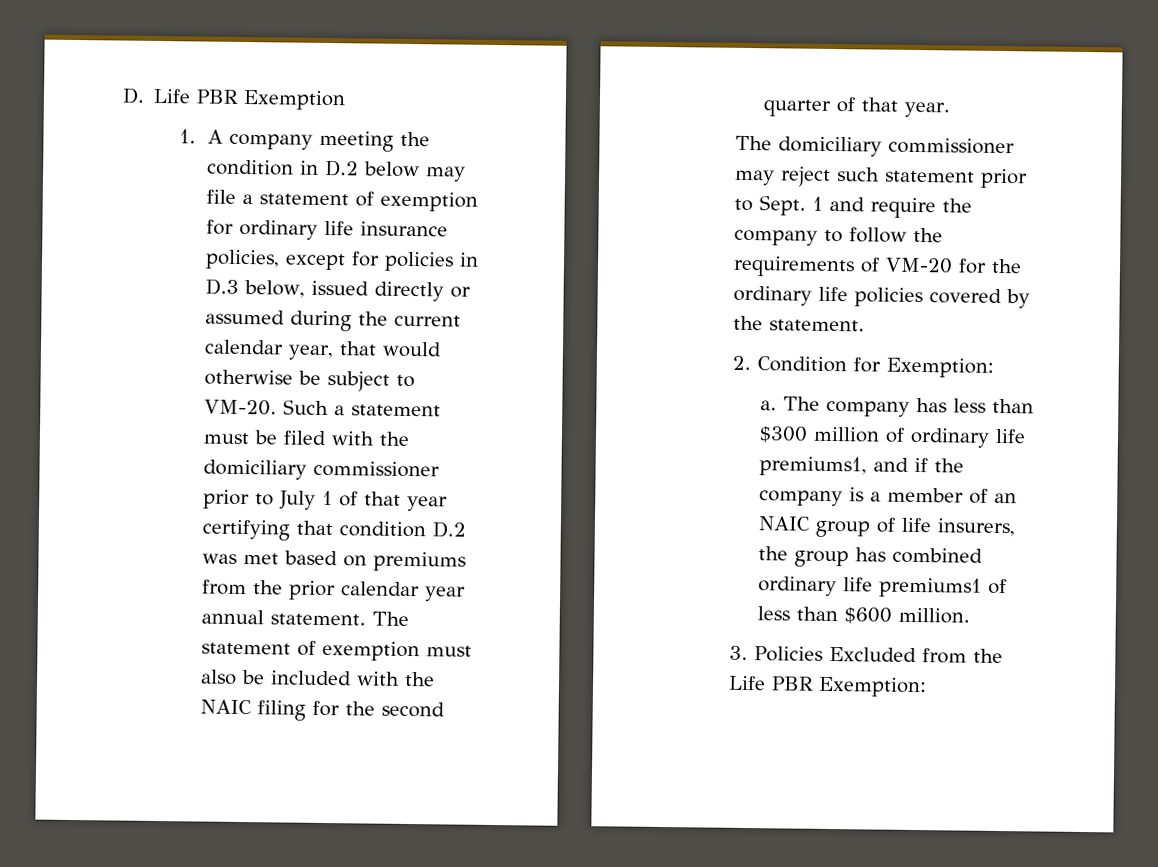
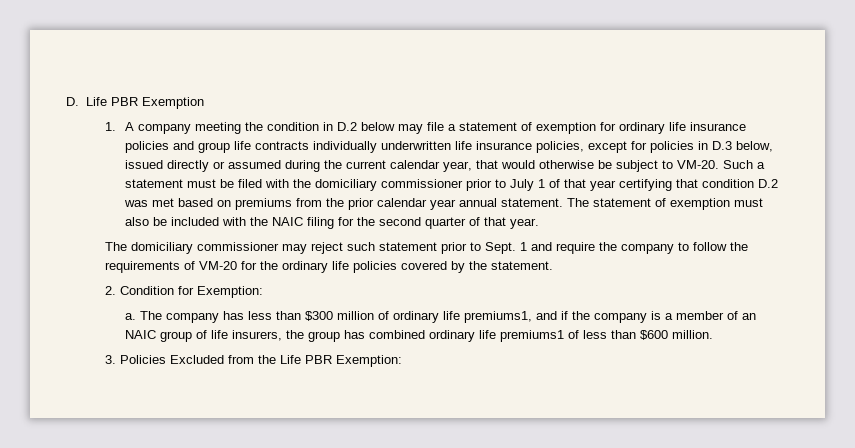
(449, 229) none -> [125,141,533,153] policies and group life contracts individually underwritten life insurance

